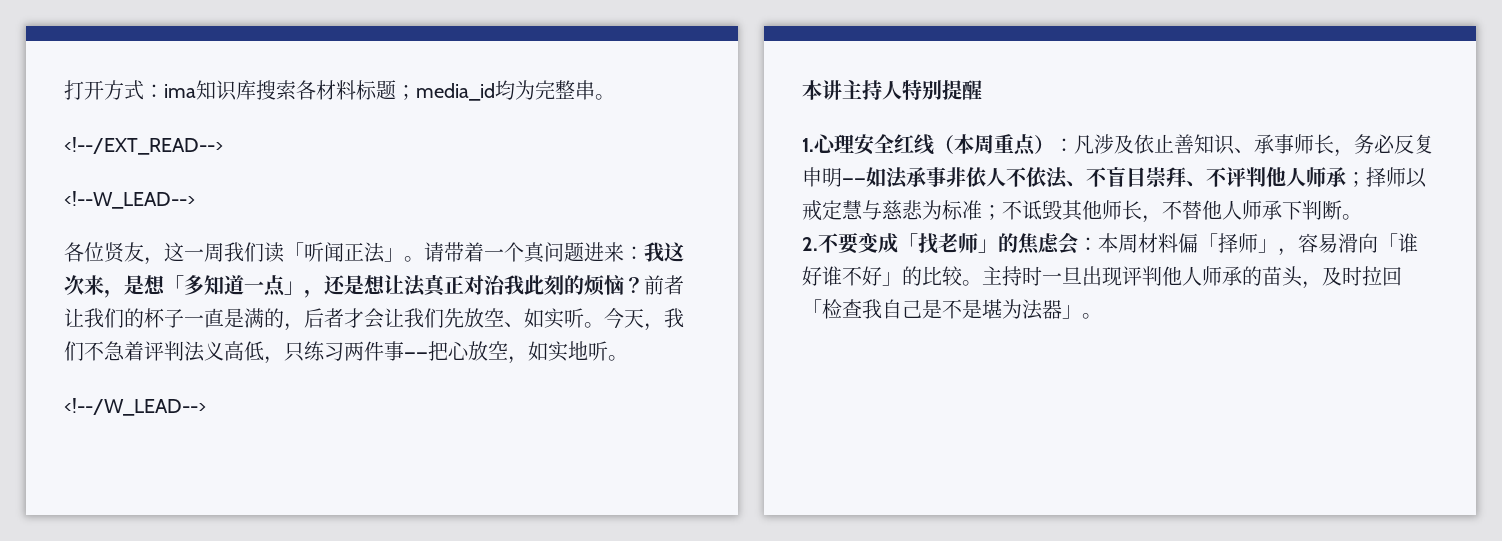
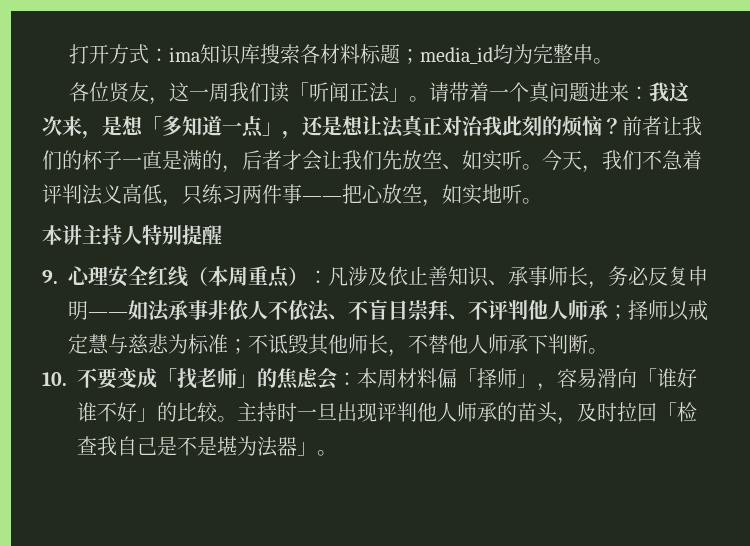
[64,137,223,155] [64,191,195,209] // <!--/EXT_READ--> // <!--W_LEAD--> -> (614, 61) none
[64,398,206,416] // <!--/W_LEAD--> -> (542, 201) none
[802,138,814,152] 1. -> [42,270,58,284] 9.
[802,237,818,251] 2. -> [42,372,67,386] 10.

